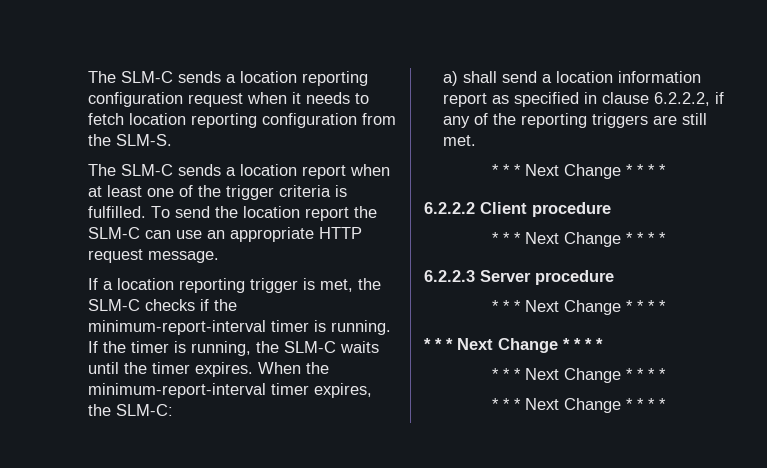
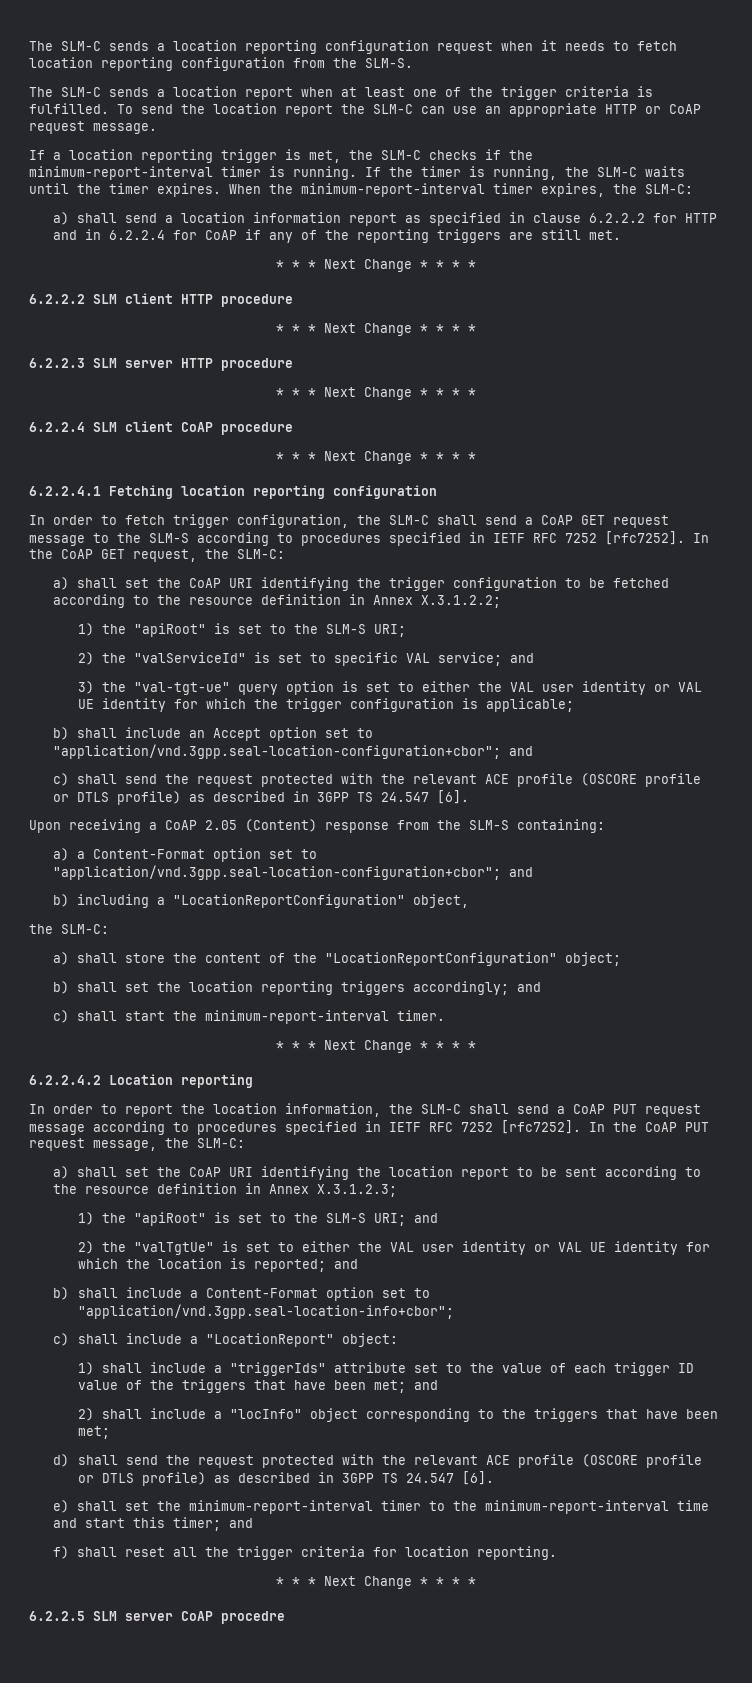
(362, 233) none -> [645,104,701,114] or CoAP
[653,92,710,106] 6.2.2.2, -> [589,213,718,223] [53,229,238,240] 6.2.2.2 for HTTP and in 6.2.2.4 for CoAP
[480,202,527,214] Client -> [93,293,213,304] SLM client HTTP
[480,270,531,282] Server -> [93,358,213,368] SLM server HTTP
[424,338,603,353] [491,368,666,383] [491,398,666,413] * * * Next Change * * * * // * * * Next Change * * * * // * * * Next Change * * * * -> [29,421,293,435] [276,451,476,464] [29,485,437,499] [29,514,669,528] [29,531,709,546] [29,549,285,562] [53,577,670,591] [53,594,502,608] [77,623,406,637] [77,652,534,666] [77,681,702,695] [77,698,574,712] [53,727,374,741] [53,744,534,759] [53,773,702,787] [53,790,470,805] [29,819,605,833] [53,848,318,862] [53,865,534,880] [53,894,470,908] [29,924,109,934] [53,952,622,966] [53,981,542,995] [53,1010,446,1024] [276,1040,476,1053] [29,1074,253,1088] [29,1103,701,1117] [29,1120,709,1135] [29,1138,245,1151] [53,1166,702,1180] [53,1183,398,1197] [77,1212,438,1226] [77,1241,710,1255] [77,1258,358,1272] [53,1287,430,1301] [77,1304,454,1319] [53,1333,398,1347] [77,1362,694,1376] [77,1379,438,1393] [77,1408,718,1422] [77,1426,110,1439] [53,1454,702,1468] [77,1471,494,1486] [53,1500,710,1514] [53,1517,254,1531] [53,1546,558,1560] [276,1576,476,1589] [29,1611,285,1624] 6.2.2.4 SLM client CoAP procedure // * * * Next Change * * * * // 6.2.2.4.1 Fetching location reporting configuration // In order to fetch trigger configuration, the SLM-C shall send a CoAP GET request message to the SLM-S according to procedures specified in IETF RFC 7252 [rfc7252]. In the CoAP GET request, the SLM-C: // a) shall set the CoAP URI identifying the trigger configuration to be fetched according to the resource definition in Annex X.3.1.2.2; // 1) the "apiRoot" is set to the SLM-S URI; // 2) the "valServiceId" is set to specific VAL service; and // 3) the "val-tgt-ue" query option is set to either the VAL user identity or VAL UE identity for which the trigger configuration is applicable; // b) shall include an Accept option set to "application/vnd.3gpp.seal-location-configuration+cbor"; and // c) shall send the request protected with the relevant ACE profile (OSCORE profile or DTLS profile) as described in 3GPP TS 24.547 [6]. // Upon receiving a CoAP 2.05 (Content) response from the SLM-S containing: // a) a Content-Format option set to "application/vnd.3gpp.seal-location-configuration+cbor"; and // b) including a "LocationReportConfiguration" object, // the SLM-C: // a) shall store the content of the "LocationReportConfiguration" object; // b) shall set the location reporting triggers accordingly; and // c) shall start the minimum-report-interval timer. // * * * Next Change * * * * // 6.2.2.4.2 Location reporting // In order to report the location information, the SLM-C shall send a CoAP PUT request message according to procedures specified in IETF RFC 7252 [rfc7252]. In the CoAP PUT request message, the SLM-C: // a) shall set the CoAP URI identifying the location report to be sent according to the resource definition in Annex X.3.1.2.3; // 1) the "apiRoot" is set to the SLM-S URI; and // 2) the "valTgtUe" is set to either the VAL user identity or VAL UE identity for which the location is reported; and // b) shall include a Content-Format option set to "application/vnd.3gpp.seal-location-info+cbor"; // c) shall include a "LocationReport" object: // 1) shall include a "triggerIds" attribute set to the value of each trigger ID value of the triggers that have been met; and // 2) shall include a "locInfo" object corresponding to the triggers that have been met; // d) shall send the request protected with the relevant ACE profile (OSCORE profile or DTLS profile) as described in 3GPP TS 24.547 [6]. // e) shall set the minimum-report-interval timer to the minimum-report-interval time and start this timer; and // f) shall reset all the trigger criteria for location reporting. // * * * Next Change * * * * // 6.2.2.5 SLM server CoAP procedre

